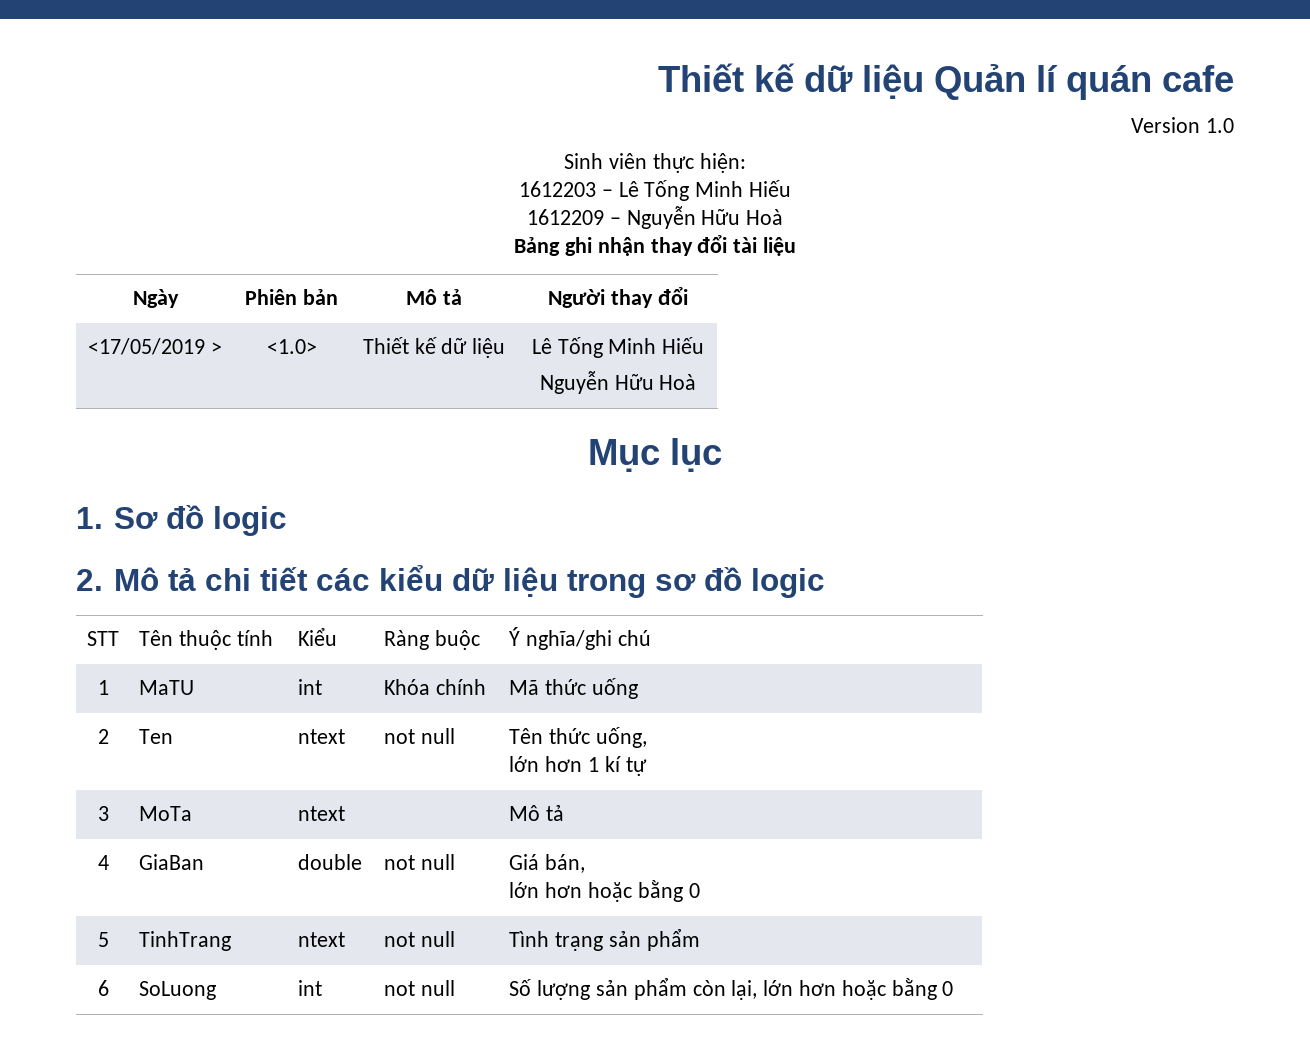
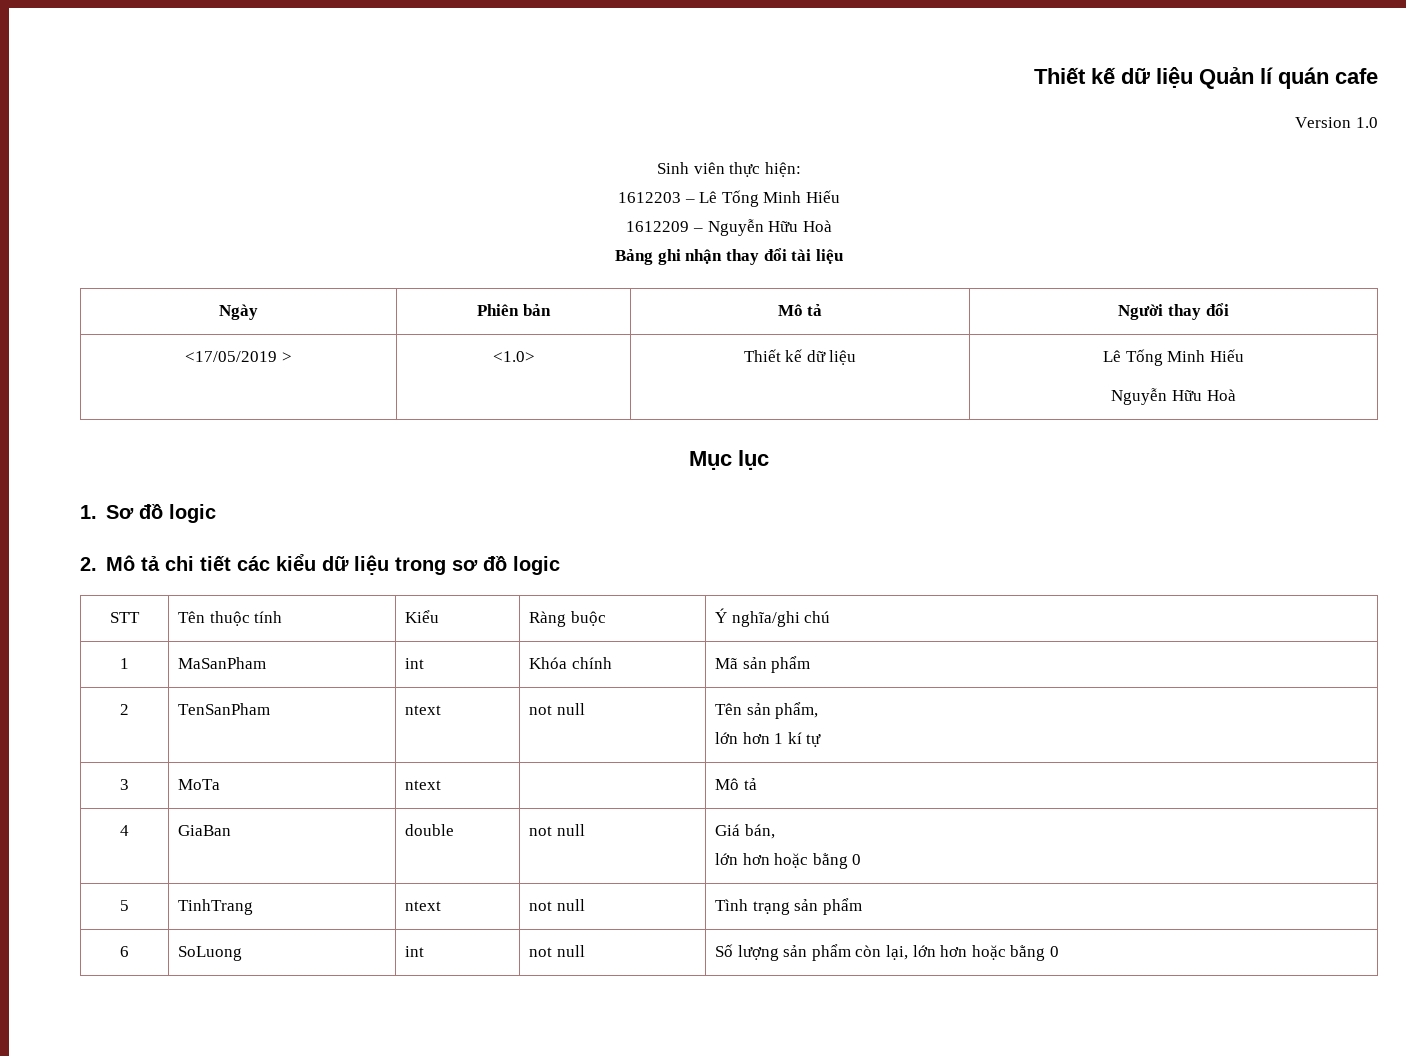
[139,680,195,695] MaTU -> [177,657,266,669] MaSanPham
[545,678,638,699] thức uống -> [742,656,811,673] sản phẩm
[139,729,174,744] Ten -> [177,703,270,715] TenSanPham
[549,727,647,748] thức uống, -> [746,702,819,719] sản phẩm,

